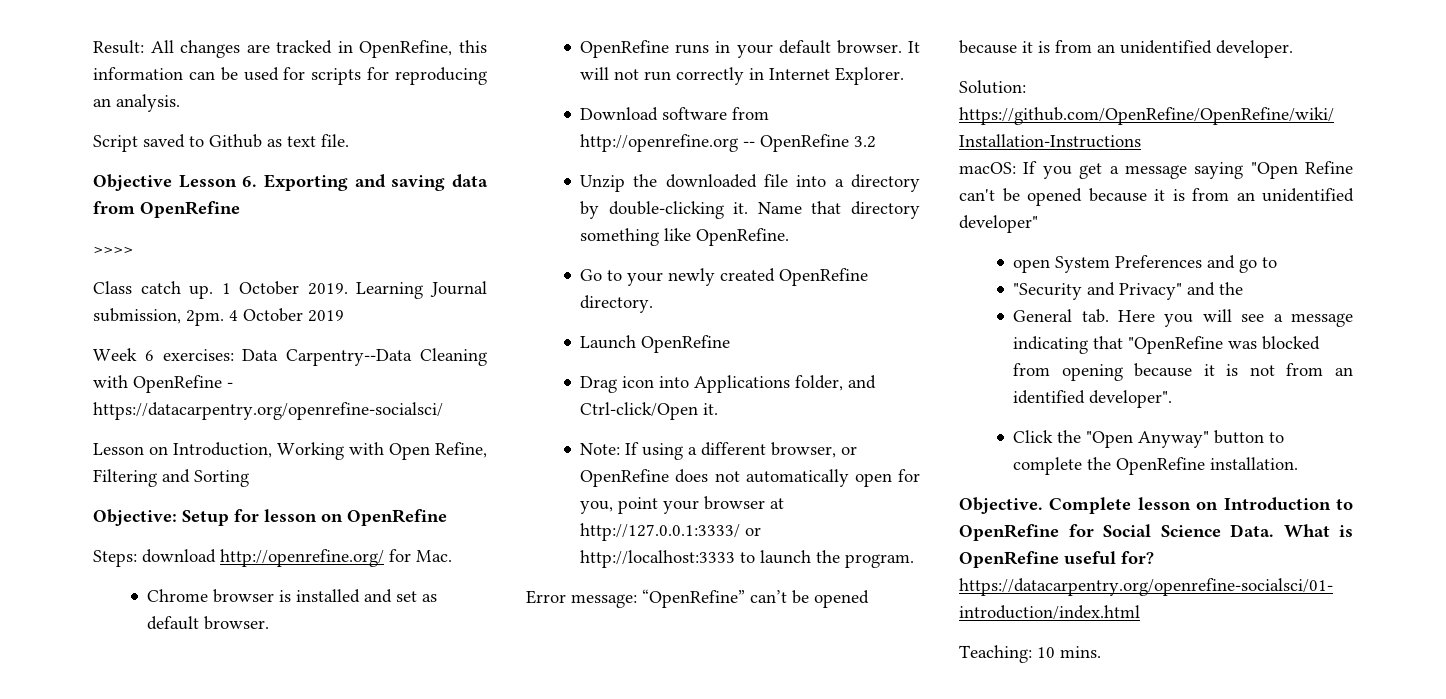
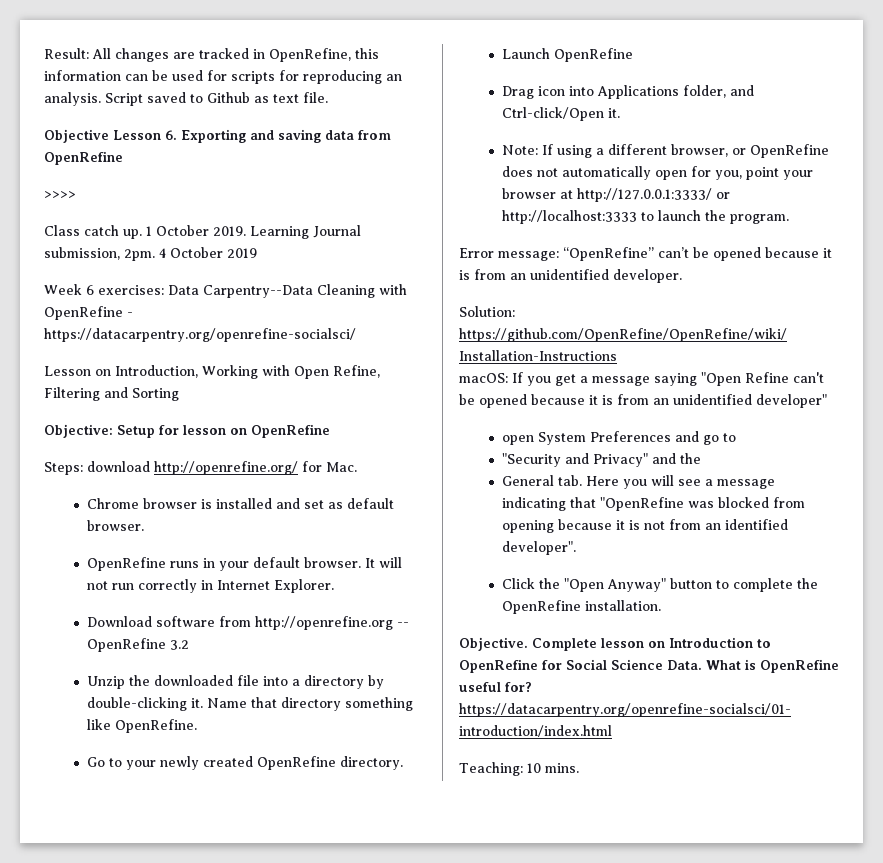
(180, 103) // -> (101, 99) none

